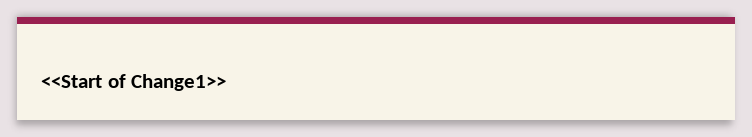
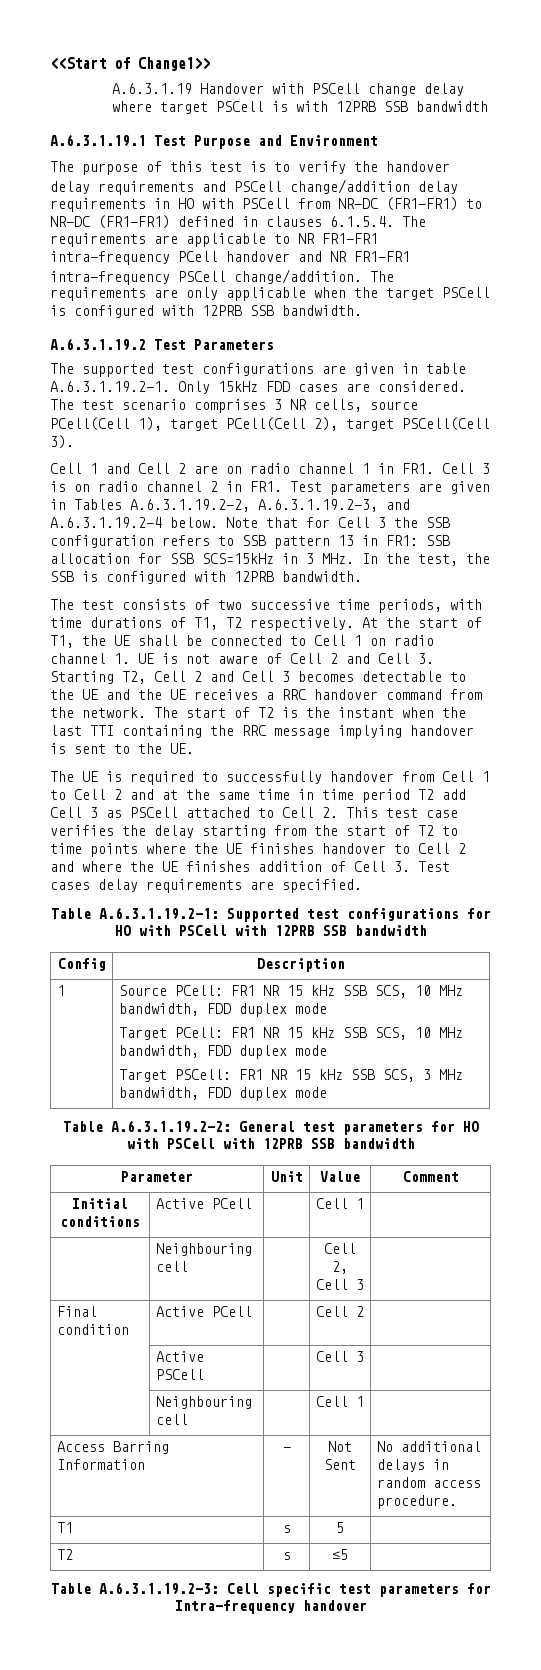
(227, 82) none -> [112,83,465,96] [112,101,489,114] [50,134,378,149] [50,161,450,175] [50,179,458,195] [50,197,482,212] [50,215,426,229] [50,233,378,247] [50,251,410,265] [50,269,394,285] [50,287,490,301] [50,305,362,318] [50,338,274,351] [50,363,466,377] [50,381,466,394] [50,399,418,413] [50,417,490,431] [50,435,74,449] [50,463,490,474] [50,481,490,495] [50,499,410,512] [50,517,450,528] [50,535,450,549] [50,553,490,566] [50,571,362,584] [50,599,482,613] [50,617,482,631] [50,635,434,648] [50,653,434,664] [50,671,466,684] [50,689,482,700] [50,707,466,718] [50,725,474,739] [50,743,194,754] [50,771,490,785] [50,789,466,803] [50,807,458,818] [50,825,458,838] [50,843,466,857] [50,861,450,872] [50,879,362,893] [50,907,491,922] [114,925,427,936] [57,958,106,971] [257,958,345,972] [56,985,65,996] [118,985,463,998] [118,1003,327,1017] [118,1027,463,1040] [118,1045,327,1059] [118,1069,463,1082] [118,1087,327,1101] [62,1120,479,1135] [126,1138,415,1149] [121,1171,193,1182] [270,1171,303,1182] [320,1171,360,1182] [402,1171,459,1182] [72,1198,128,1209] [60,1216,140,1227] [155,1198,252,1209] [316,1198,364,1209] [155,1243,252,1256] [155,1261,188,1272] [324,1243,356,1254] [332,1261,348,1274] [316,1279,364,1290] [56,1306,97,1317] [56,1324,129,1335] [155,1306,252,1317] [316,1306,364,1317] [155,1351,204,1362] [155,1369,204,1380] [316,1351,364,1362] [155,1396,252,1409] [155,1414,188,1425] [316,1396,364,1407] [56,1441,169,1454] [56,1459,145,1470] [282,1447,291,1452] [328,1441,352,1452] [324,1459,356,1470] [376,1441,481,1452] [376,1459,449,1472] [376,1477,481,1488] [376,1495,457,1509] [56,1522,73,1533] [282,1525,291,1533] [336,1522,344,1533] [56,1549,73,1560] [282,1552,291,1560] [332,1549,348,1560] [50,1582,491,1597] [174,1600,367,1614] // A.6.3.1.19 Handover with PSCell change delay where target PSCell is with 12PRB SSB bandwidth // A.6.3.1.19.1 Test Purpose and Environment // The purpose of this test is to verify the handover delay requirements and PSCell change/addition delay requirements in HO with PSCell from NR-DC (FR1-FR1) to NR-DC (FR1-FR1) defined in clauses 6.1.5.4. The requirements are applicable to NR FR1-FR1 intra-frequency PCell handover and NR FR1-FR1 intra-frequency PSCell change/addition. The requirements are only applicable when the target PSCell is configured with 12PRB SSB bandwidth. // A.6.3.1.19.2 Test Parameters // The supported test configurations are given in table A.6.3.1.19.2-1. Only 15kHz FDD cases are considered. The test scenario comprises 3 NR cells, source PCell(Cell 1), target PCell(Cell 2), target PSCell(Cell 3). // Cell 1 and Cell 2 are on radio channel 1 in FR1. Cell 3 is on radio channel 2 in FR1. Test parameters are given in Tables A.6.3.1.19.2-2, A.6.3.1.19.2-3, and A.6.3.1.19.2-4 below. Note that for Cell 3 the SSB configuration refers to SSB pattern 13 in FR1: SSB allocation for SSB SCS=15kHz in 3 MHz. In the test, the SSB is configured with 12PRB bandwidth. // The test consists of two successive time periods, with time durations of T1, T2 respectively. At the start of T1, the UE shall be connected to Cell 1 on radio channel 1. UE is not aware of Cell 2 and Cell 3. Starting T2, Cell 2 and Cell 3 becomes detectable to the UE and the UE receives a RRC handover command from the network. The start of T2 is the instant when the last TTI containing the RRC message implying handover is sent to the UE. // The UE is required to successfully handover from Cell 1 to Cell 2 and at the same time in time period T2 add Cell 3 as PSCell attached to Cell 2. This test case verifies the delay starting from the start of T2 to time points where the UE finishes handover to Cell 2 and where the UE finishes addition of Cell 3. Test cases delay requirements are specified. // Table A.6.3.1.19.2-1: Supported test configurations for HO with PSCell with 12PRB SSB bandwidth // Config | Description // 1 | Source PCell: FR1 NR 15 kHz SSB SCS, 10 MHz bandwidth, FDD duplex mode // Target PCell: FR1 NR 15 kHz SSB SCS, 10 MHz bandwidth, FDD duplex mode // Target PSCell: FR1 NR 15 kHz SSB SCS, 3 MHz bandwidth, FDD duplex mode // Table A.6.3.1.19.2-2: General test parameters for HO with PSCell with 12PRB SSB bandwidth // Parameter | Unit | Value | Comment // Initial conditions | Active PCell | | Cell 1 | // | Neighbouring cell | | Cell 2, Cell 3 | // Final condition | Active PCell | | Cell 2 | // | Active PSCell | | Cell 3 | // | Neighbouring cell | | Cell 1 | // Access Barring Information | - | Not Sent | No additional delays in random access procedure. // T1 | s | 5 | // T2 | s | ≤5 | // Table A.6.3.1.19.2-3: Cell specific test parameters for Intra-frequency handover

